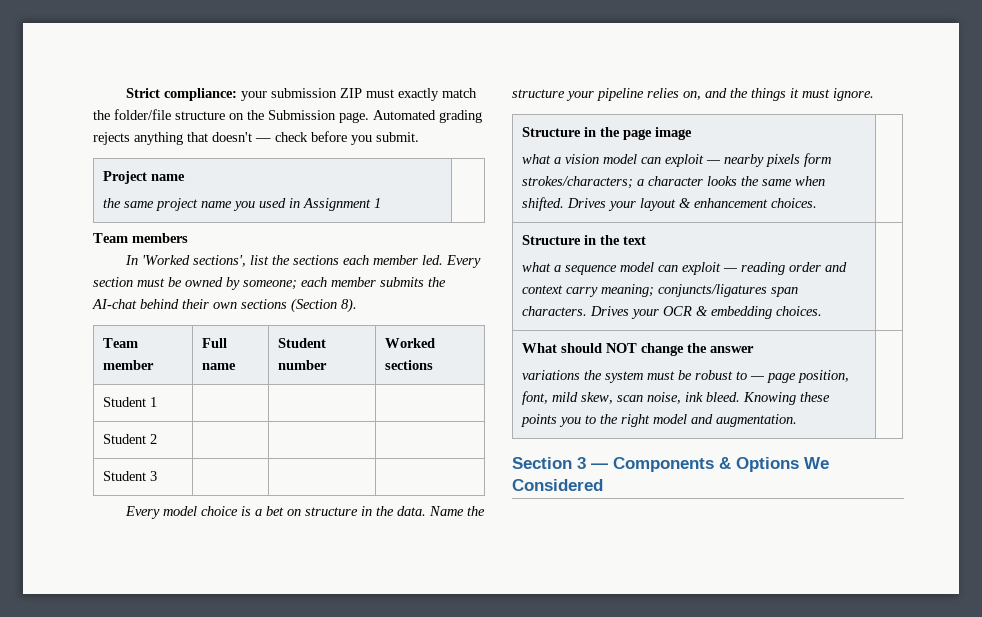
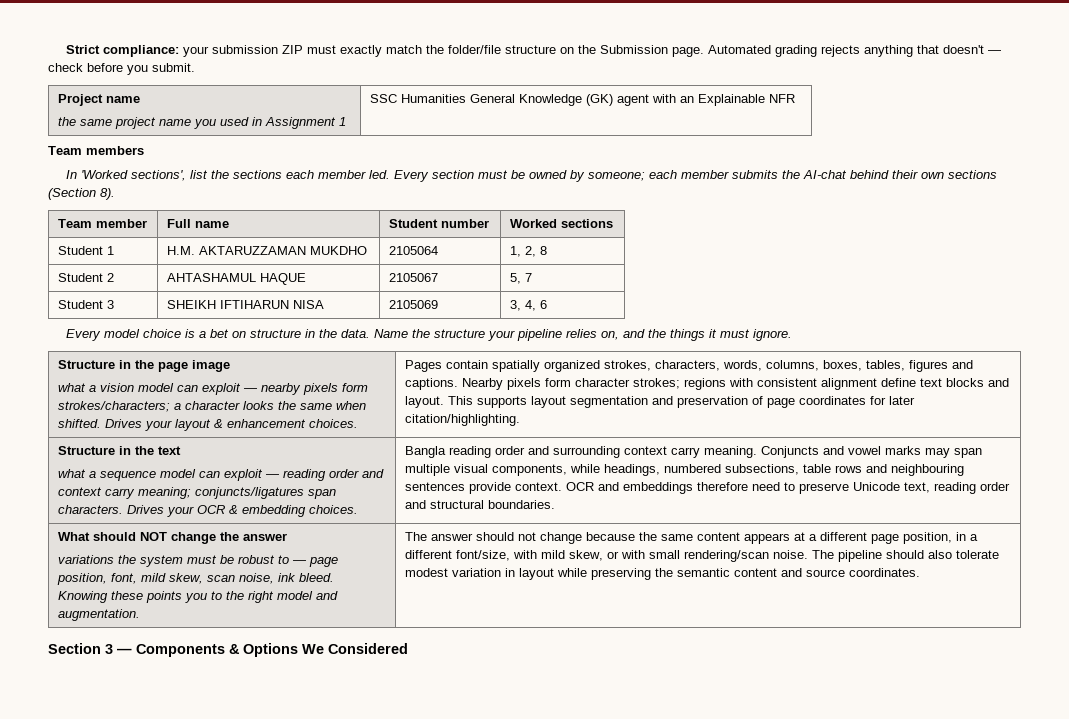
(382, 203) none -> [369,94,795,106] SSC Humanities General Knowledge (GK) agent with an Explainable NFR
[103,434,158,444] [103,471,158,481] | | // Student 2 | | | // Student 3 | | | -> [166,246,367,255] [388,246,438,255] [509,246,547,257] [57,273,114,282] [166,273,306,285] [388,273,438,282] [509,273,532,284] [57,300,114,309] [166,300,324,309] [388,300,438,309] [509,300,547,311] H.M. AKTARUZZAMAN MUKDHO | 2105064 | 1, 2, 8 // Student 2 | AHTASHAMUL HAQUE | 2105067 | 5, 7 // Student 3 | SHEIKH IFTIHARUN NISA | 2105069 | 3, 4, 6
(818, 203) none -> [404,360,973,372] [404,378,1009,390] [404,396,915,408] [404,414,520,426] Pages contain spatially organized strokes, characters, words, columns, boxes, tables, figures and captions. Nearby pixels form character strokes; regions with consistent alignment define text blocks and layout. This supports layout segmentation and preservation of page coordinates for later citation/highlighting.
(823, 311) none -> [404,446,982,458] [404,464,964,476] [404,482,1010,494] [404,500,555,509] Bangla reading order and surrounding context carry meaning. Conjuncts and vowel marks may span multiple visual components, while headings, numbered subsections, table rows and neighbouring sentences provide context. OCR and embeddings therefore need to preserve Unicode text, reading order and structural boundaries.
(798, 420) none -> [404,532,978,544] [404,550,999,562] [404,568,920,580] The answer should not change because the same content appears at a different page position, in a different font/size, with mild skew, or with small rendering/scan noise. The pipeline should also tolerate modest variation in layout while preserving the semantic content and source coordinates.

